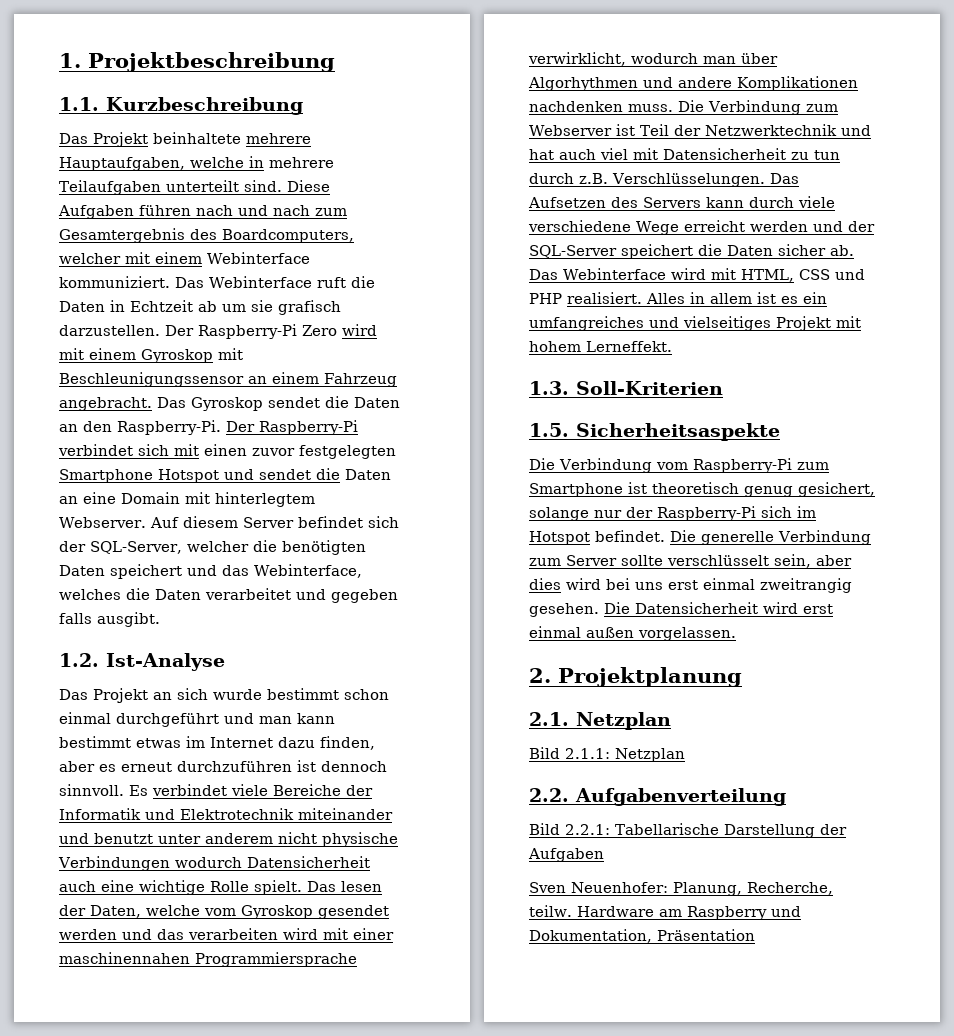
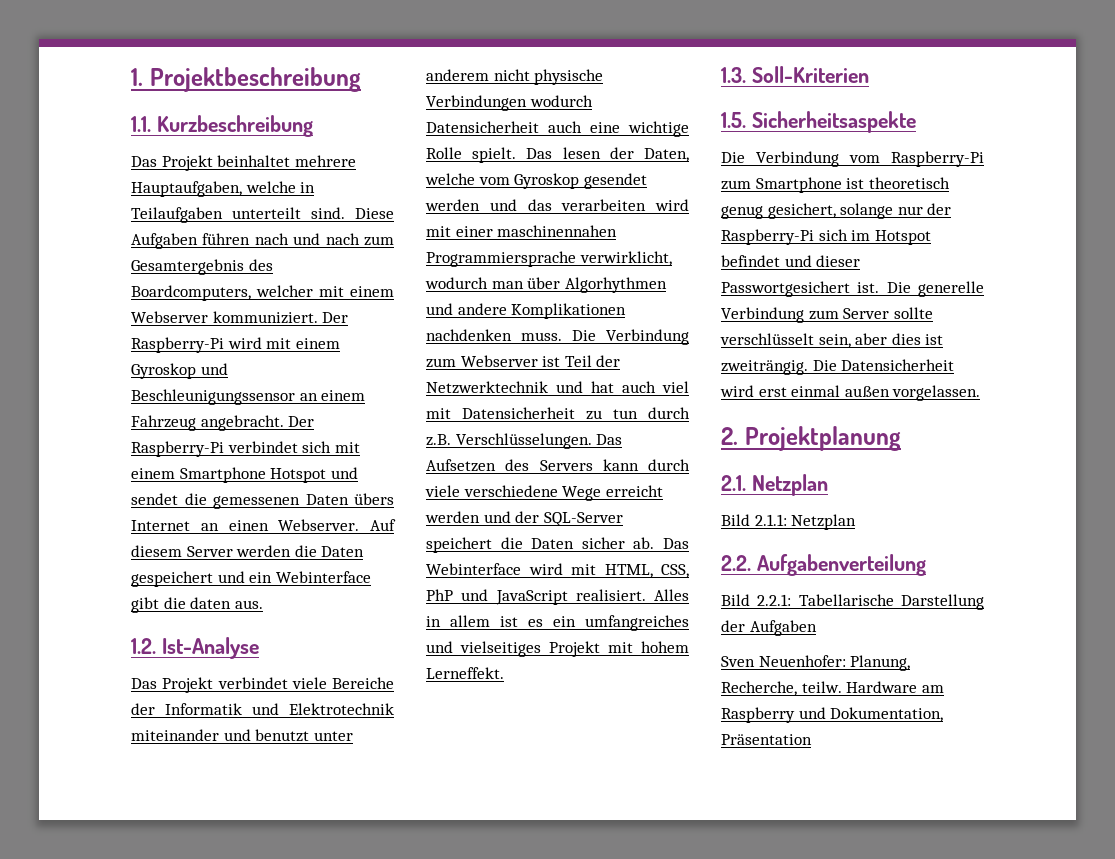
[153,132,241,144] beinhaltete -> [217,155,291,167] beinhaltet
[269,157,334,168] mehrere -> (316, 187) none
[207,252,310,264] [59,276,375,288] [59,300,341,315] [59,324,337,339] Webinterface kommuniziert. Das Webinterface ruft die Daten in Echtzeit ab um sie grafisch darzustellen. Der Raspberry-Pi Zero -> [131,311,349,324] [131,337,224,353] Webserver kommuniziert. Der Raspberry-Pi
[218,348,243,360] mit -> [200,363,228,375] und
[157,396,400,411] [59,420,221,435] Das Gyroskop sendet die Daten an den Raspberry-Pi. -> (284, 423) none
[204,444,396,459] einen zuvor festgelegten -> [131,468,175,479] einem
[345,469,391,480] [59,492,315,507] [59,516,399,528] [59,540,366,555] [59,564,362,579] [59,588,398,603] [59,612,160,627] [59,653,225,671] [59,688,389,703] [59,712,335,727] [59,736,375,750] [59,760,387,772] [59,784,148,796] Daten an eine Domain mit hinterlegtem Webserver. Auf diesem Server befindet sich der SQL-Server, welcher die benötigten Daten speichert und das Webinterface, welches die Daten verarbeitet und gegeben falls ausgibt. // 1.2. Ist-Analyse // Das Projekt an sich wurde bestimmt schon einmal durchgeführt und man kann bestimmt etwas im Internet dazu finden, aber es erneut durchzuführen ist dennoch sinnvoll. Es -> [213,493,394,509] [131,519,396,531] [131,545,365,557] [131,571,371,587] [131,597,263,613] [131,637,259,659] [131,677,214,693] gemessenen Daten übers Internet an einen Webserver. Auf diesem Server werden die Daten gespeichert und ein Webinterface gibt die daten aus. // 1.2. Ist-Analyse // Das Projekt
[798,269,865,280] [529,293,562,304] CSS und PHP -> [661,564,689,578] [426,589,568,605] CSS, PhP und JavaScript
[595,530,665,542] befindet. -> [721,255,861,267] [721,281,880,297] befindet und dieser Passwortgesichert ist.
[566,578,852,593] [529,603,599,617] wird bei uns erst einmal zweitrangig gesehen. -> [925,334,944,345] [721,360,808,375] ist zweiträngig.

